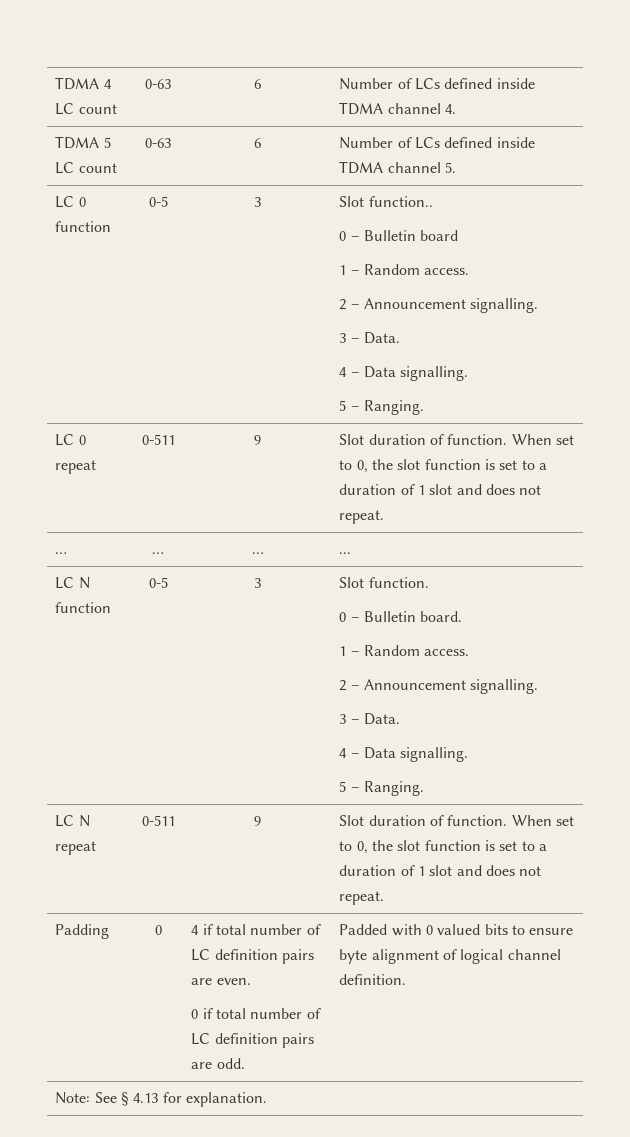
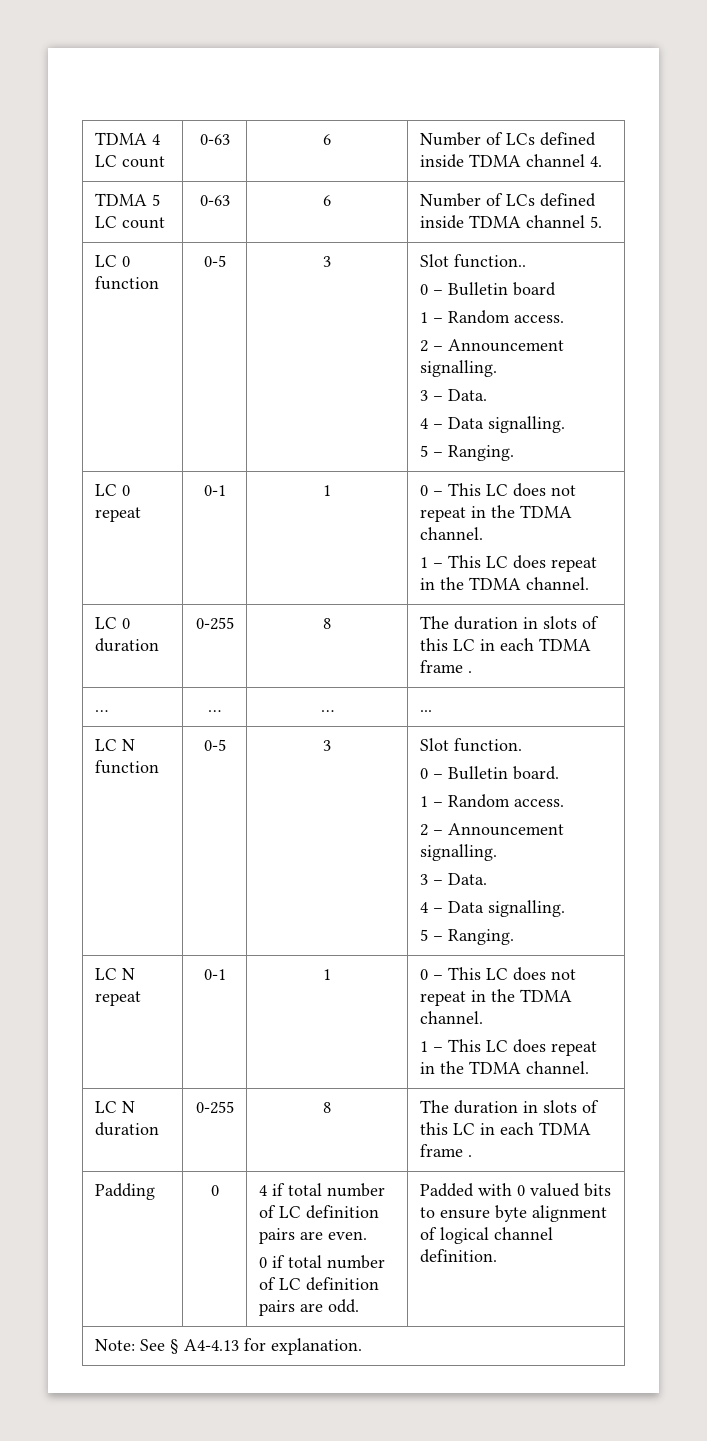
[141,434,175,445] [254,435,261,445] [339,434,575,445] [339,459,548,473] [339,484,542,495] [339,510,385,524] 0-511 | 9 | Slot duration of function. When set to 0, the slot function is set to a duration of 1 slot and does not repeat. -> [203,485,226,496] [323,485,331,496] [419,483,576,497] [419,505,572,522] [419,527,483,540] [419,555,597,572] [419,577,589,590] [94,617,130,629] [94,638,159,652] [195,617,234,630] [323,618,331,629] [419,616,599,630] [419,638,591,651] [419,660,472,673] 0-1 | 1 | 0 – This LC does not repeat in the TDMA channel. // 1 – This LC does repeat in the TDMA channel. // LC 0 duration | 0-255 | 8 | The duration in slots of this LC in each TDMA frame .
[141,815,175,826] [254,816,261,826] [339,815,575,826] [339,840,548,854] [339,865,542,876] [339,891,385,905] 0-511 | 9 | Slot duration of function. When set to 0, the slot function is set to a duration of 1 slot and does not repeat. -> [203,969,226,980] [323,969,331,980] [419,967,576,981] [419,989,572,1006] [419,1011,483,1024] [419,1039,597,1056] [419,1061,589,1074] [94,1101,135,1113] [94,1122,159,1136] [195,1101,234,1114] [323,1102,331,1113] [419,1100,599,1114] [419,1122,591,1135] [419,1144,472,1157] 0-1 | 1 | 0 – This LC does not repeat in the TDMA channel. // 1 – This LC does repeat in the TDMA channel. // LC N duration | 0-255 | 8 | The duration in slots of this LC in each TDMA frame .
[133,1093,159,1103] 4.13 -> [183,1339,239,1351] A4-4.13

